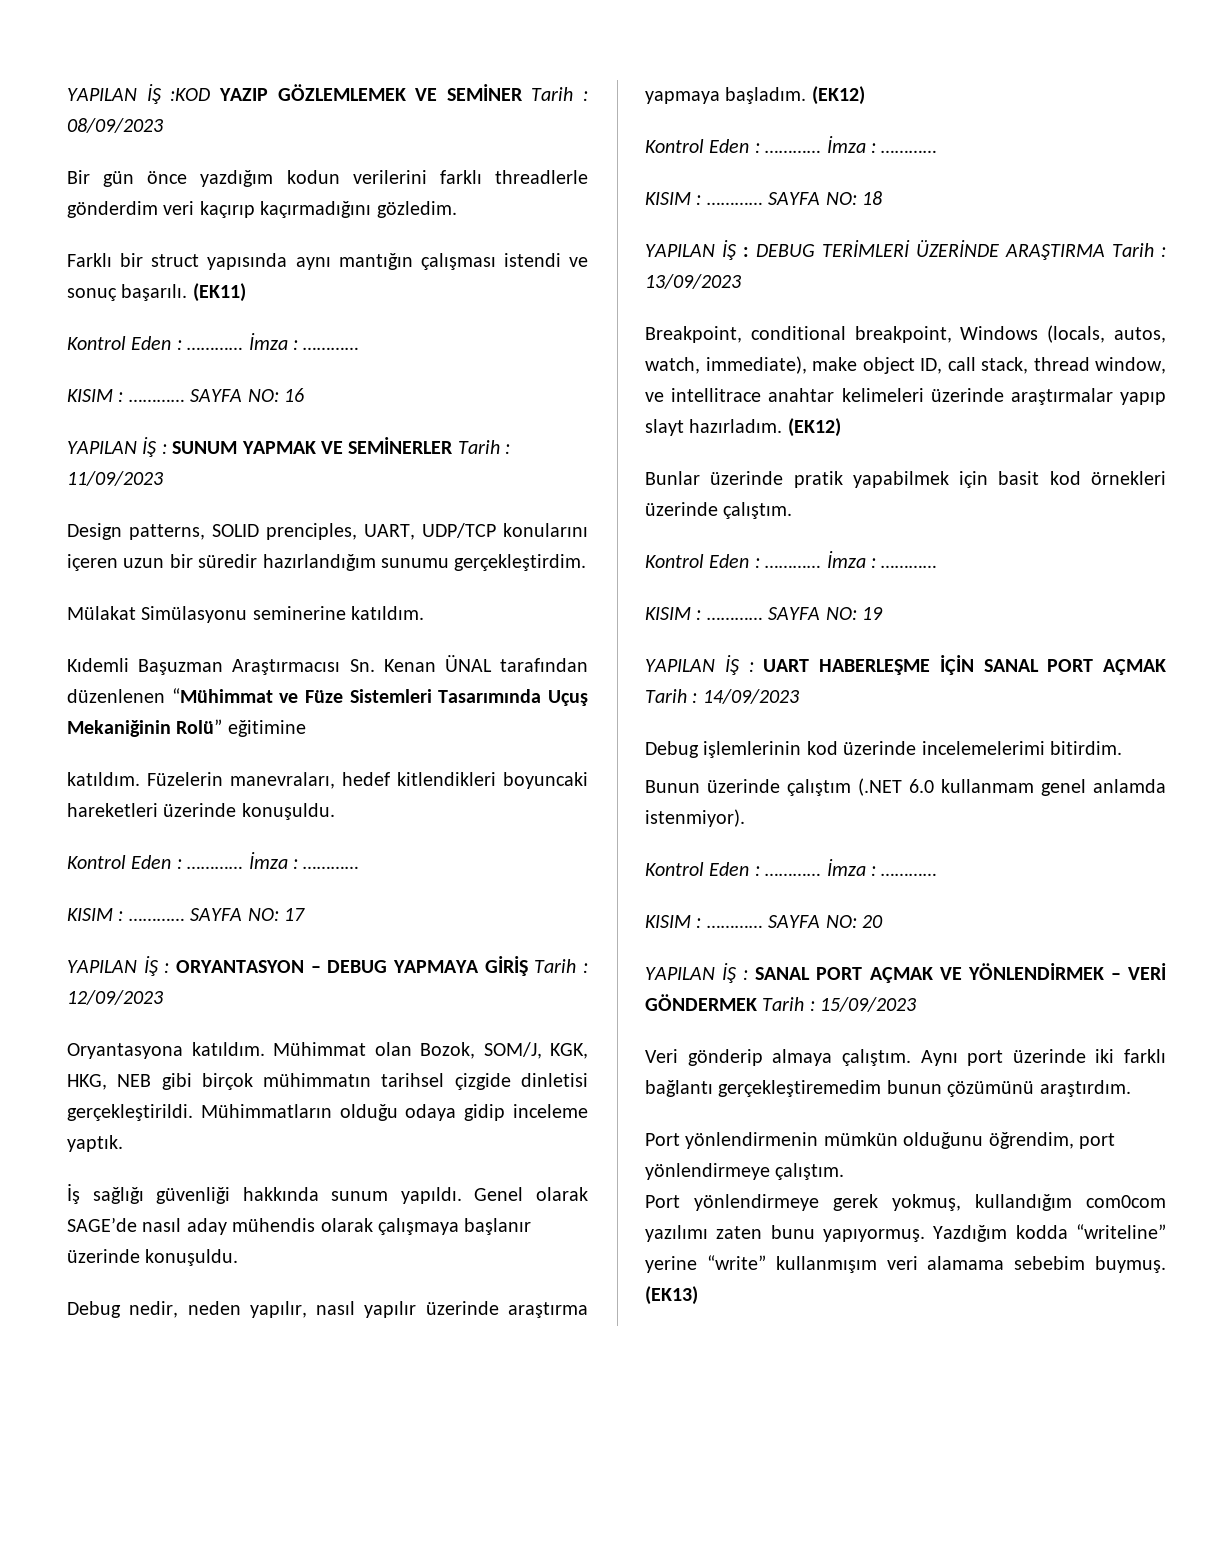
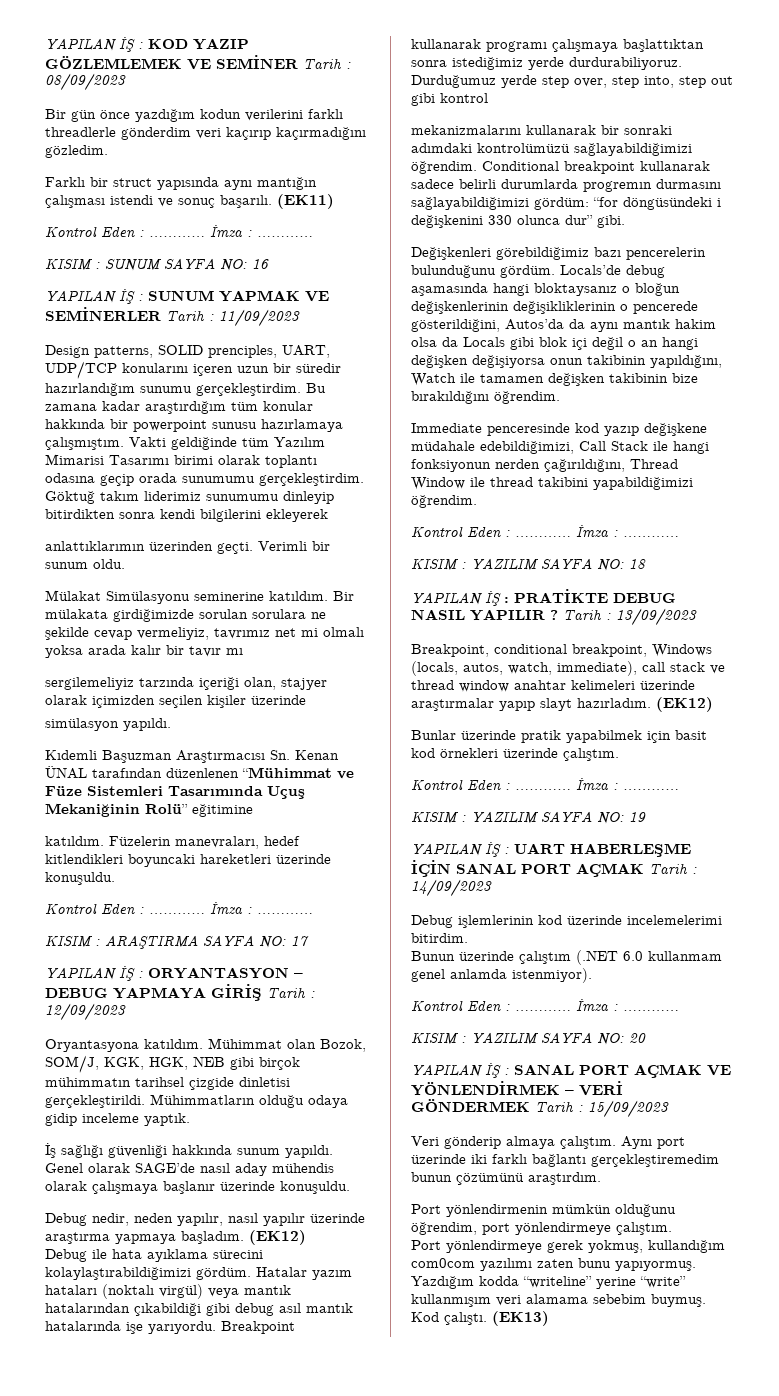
[67,84,211,104] YAPILAN İŞ :KOD -> [45,37,188,52] YAPILAN İŞ : KOD
[128,399,185,402] ………… -> [105,259,162,271] SUNUM
[67,606,425,623] // Mülakat Simülasyonu seminerine katıldım. -> [306,383,326,393] [45,401,313,414] [45,419,343,432] [45,437,325,450] [45,454,317,468] [45,473,364,486] [45,491,334,504] [45,509,328,522] [45,541,330,554] [45,559,125,569] [45,590,354,604] [45,609,326,622] [45,627,364,640] [45,645,243,658] [45,677,327,690] [45,695,306,708] [45,718,171,731] Bu zamana kadar araştırdığım tüm konular hakkında bir powerpoint sunusu hazırlamaya çalışmıştım. Vakti geldiğinde tüm Yazılım Mimarisi Tasarımı birimi olarak toplantı odasına geçip orada sunumumu gerçekleştirdim. Göktuğ takım liderimiz sunumumu dinleyip bitirdikten sonra kendi bilgilerini ekleyerek // anlattıklarımın üzerinden geçti. Verimli bir sunum oldu. // Mülakat Simülasyonu seminerine katıldım. Bir mülakata girdiğimizde sorulan sorulara ne şekilde cevap vermeliyiz, tavrımız net mi olmalı yoksa arada kalır bir tavır mı // sergilemeliyiz tarzında içeriği olan, stajyer olarak içimizden seçilen kişiler üzerinde // simülasyon yapıldı.
[128,918,185,921] ………… -> [105,935,198,949] ARAŞTIRMA
[67,1074,107,1090] HKG, -> [149,1057,188,1070] HGK,
[645,136,938,153] [645,192,763,205] // Kontrol Eden : ………… İmza : ………… // KISIM : ………… -> [45,1249,263,1262] [45,1267,352,1280] [45,1284,291,1299] [45,1303,353,1316] [45,1321,295,1334] [411,39,704,52] [411,57,682,70] [411,75,733,88] [411,93,488,106] [411,125,672,135] [411,143,692,156] [411,161,710,174] [411,179,721,192] [411,197,721,210] [411,215,625,228] [411,247,706,260] [411,265,665,278] [411,283,680,296] [411,301,698,314] [411,319,716,332] [411,337,698,350] [411,355,722,368] [411,373,698,386] [411,391,560,404] [411,423,707,436] [411,441,709,454] [411,459,678,472] [411,477,693,490] [411,495,477,508] [411,525,679,538] [411,558,539,570] // Debug ile hata ayıklama sürecini kolaylaştırabildiğimizi gördüm. Hatalar yazım hataları (noktalı virgül) veya mantık hatalarından çıkabildiği gibi debug asıl mantık hatalarında işe yarıyordu. Breakpoint kullanarak programı çalışmaya başlattıktan sonra istediğimiz yerde durdurabiliyoruz. Durduğumuz yerde step over, step into, step out gibi kontrol // mekanizmalarını kullanarak bir sonraki adımdaki kontrolümüzü sağlayabildiğimizi öğrendim. Conditional breakpoint kullanarak sadece belirli durumlarda progremın durmasını sağlayabildiğimizi gördüm: “for döngüsündeki i değişkenini 330 olunca dur” gibi. // Değişkenleri görebildiğimiz bazı pencerelerin bulunduğunu gördüm. Locals’de debug aşamasında hangi bloktaysanız o bloğun değişkenlerinin değişikliklerinin o pencerede gösterildiğini, Autos’da da aynı mantık hakim olsa da Locals gibi blok içi değil o an hangi değişken değişiyorsa onun takibinin yapıldığını, Watch ile tamamen değişken takibinin bize bırakıldığını öğrendim. // Immediate penceresinde kod yazıp değişkene müdahale edebildiğimizi, Call Stack ile hangi fonksiyonun nerden çağırıldığını, Thread Window ile thread takibini yapabildiğimizi öğrendim. // Kontrol Eden : ………… İmza : ………… // KISIM : YAZILIM
[756,240,1105,260] DEBUG TERİMLERİ ÜZERİNDE ARAŞTIRMA -> [514,589,676,603] [411,609,558,621] PRATİKTE DEBUG NASIL YAPILIR ?
[812,357,1166,374] [645,388,762,402] make object ID, call stack, thread window, ve intellitrace -> [642,662,725,674] [411,680,509,692] call stack ve thread window
[706,617,763,620] ………… -> [471,811,539,823] YAZILIM
[706,925,763,928] ………… -> [471,1032,539,1044] YAZILIM
(1166, 1264) none -> [411,1312,487,1325] Kod çalıştı.

